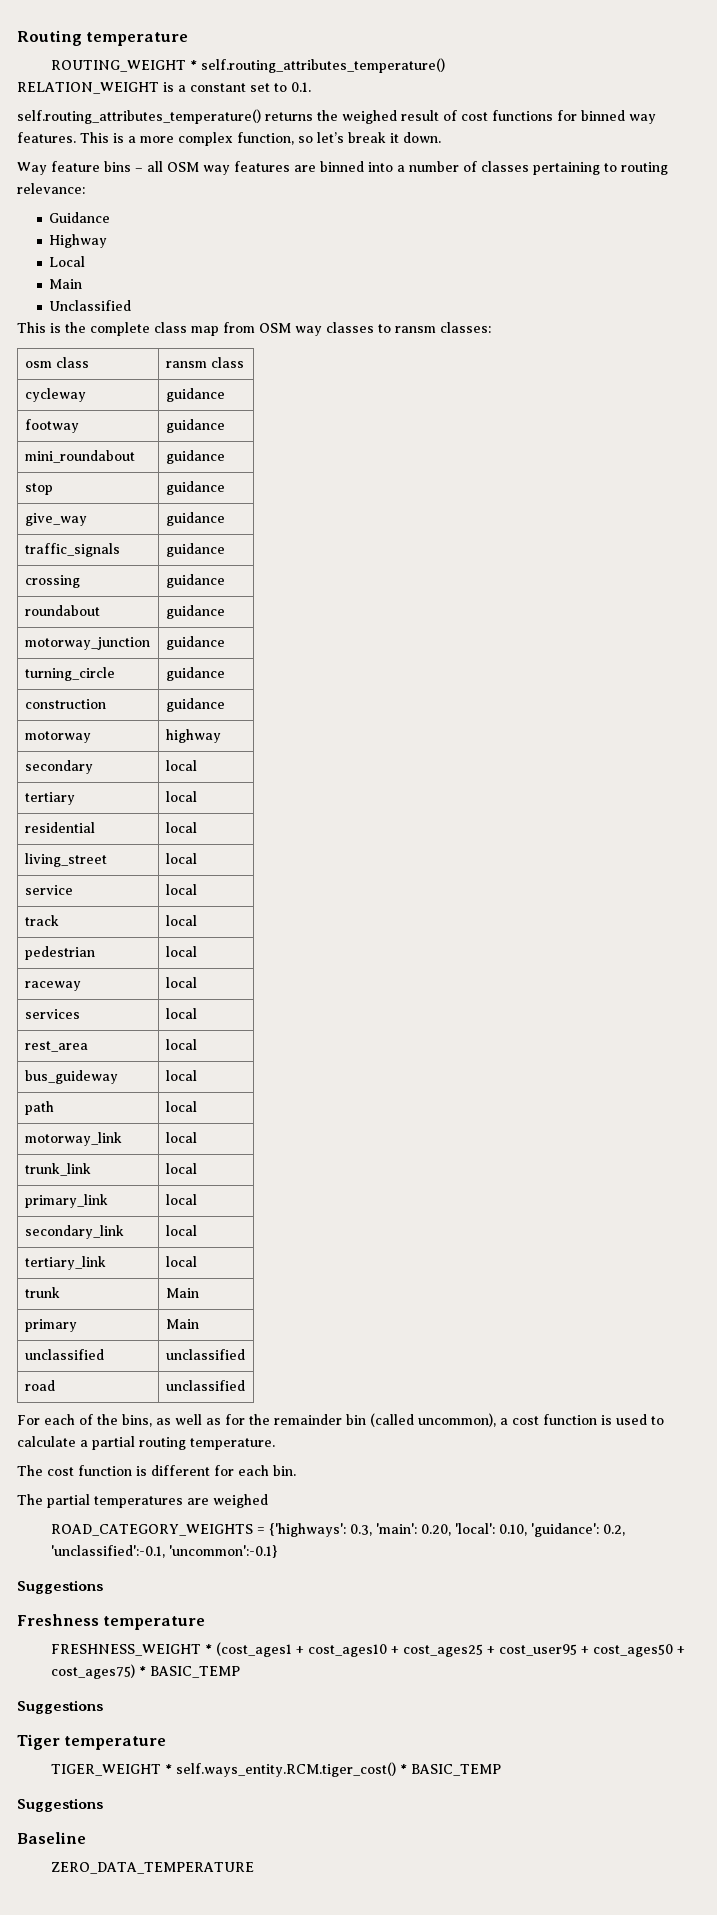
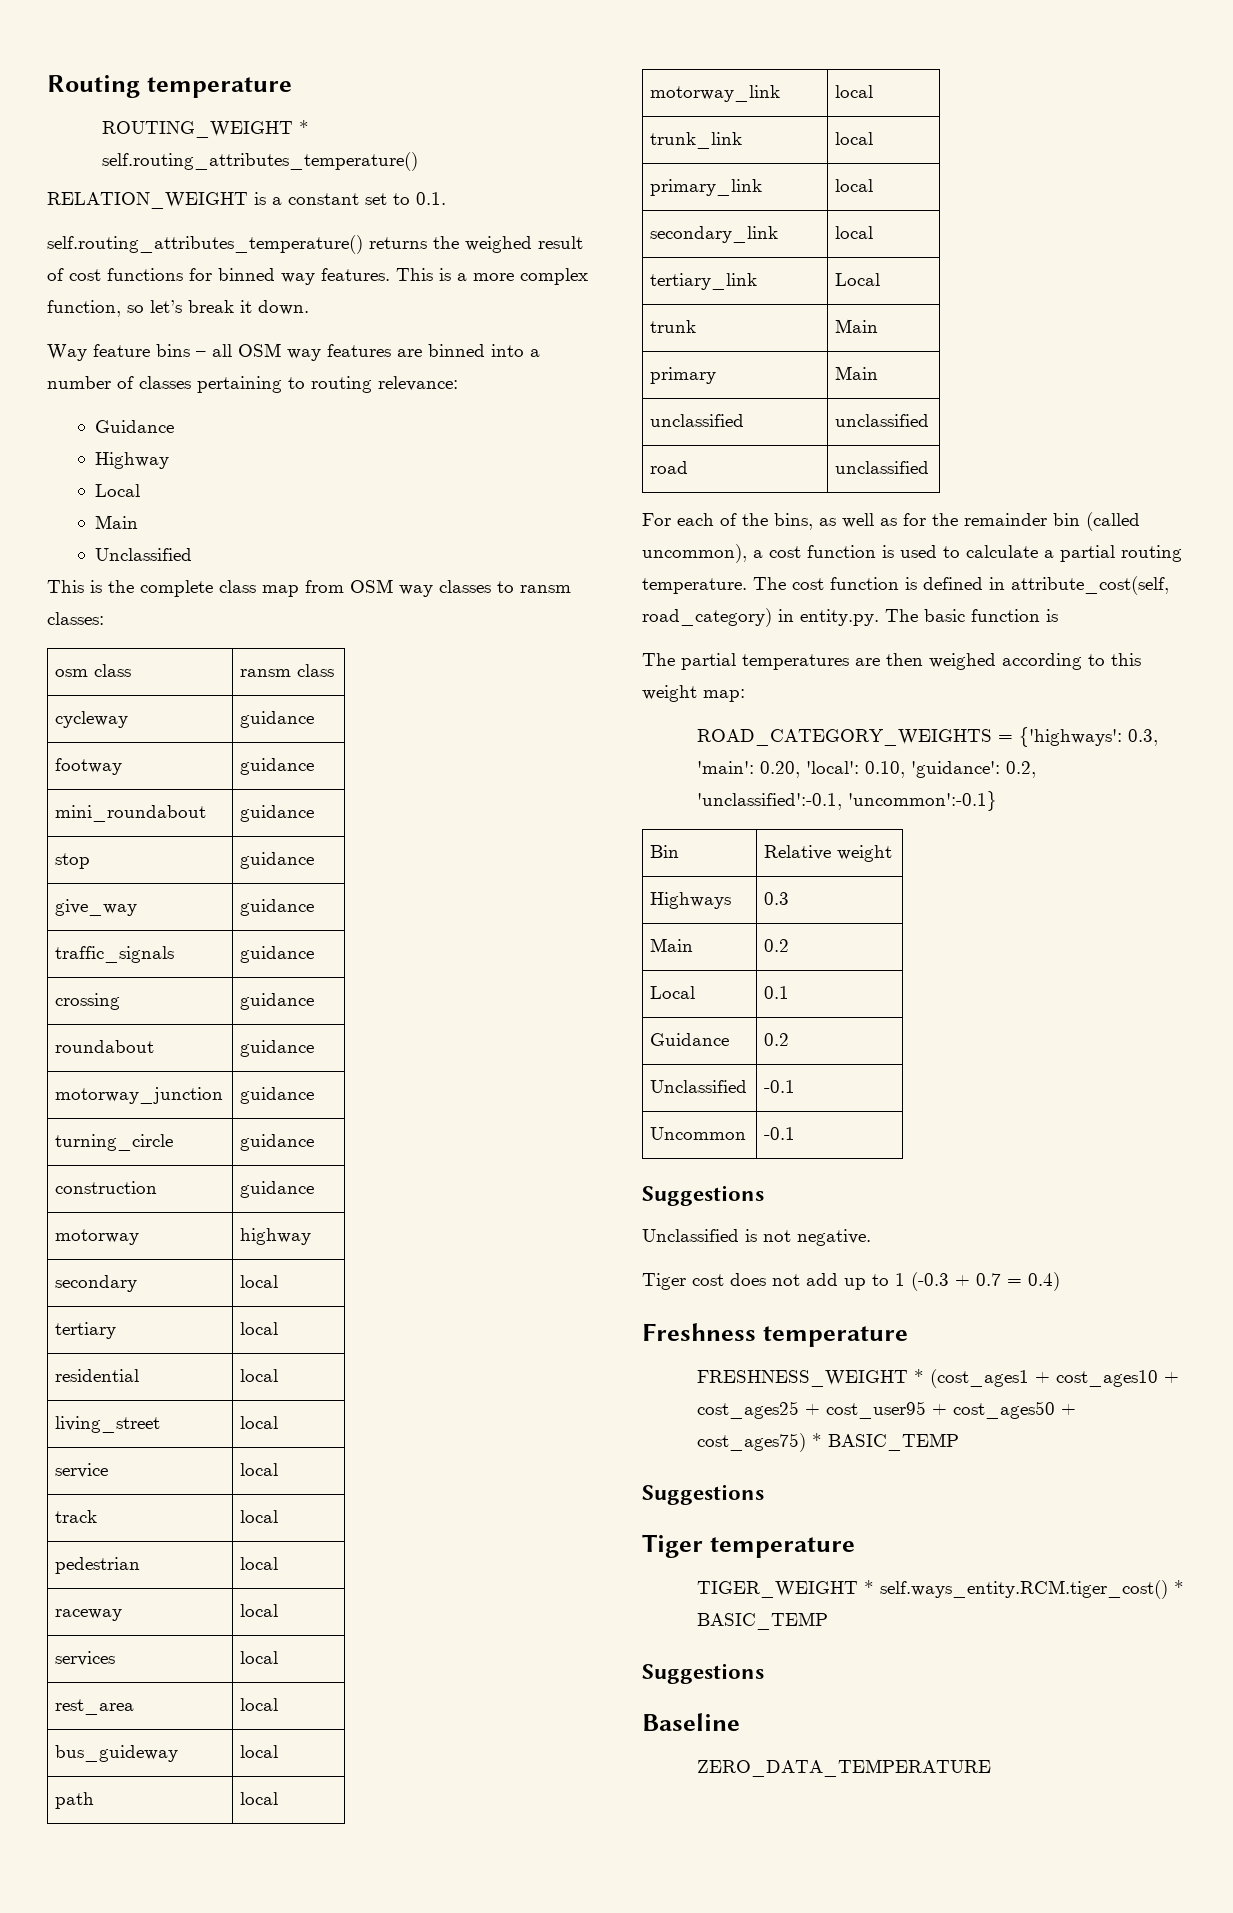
[165,1256,197,1267] local -> [835,273,881,286] Local
(275, 1444) // -> (747, 586) none
[151,1465,296,1476] different for each bin. -> [923,576,1169,595] [642,608,1058,627] defined in attribute_cost(self, road_category) in entity.py. The basic function is
[213,1494,268,1508] weighed -> [886,653,1141,670] [642,685,745,702] then weighed according to this weight map:
[17,1580,103,1594] // Suggestions -> [650,845,680,858] [764,845,893,862] [650,892,732,909] [764,892,790,905] [650,938,694,952] [764,939,790,952] [650,986,696,999] [764,986,790,999] [650,1033,730,1046] [764,1033,790,1046] [650,1080,748,1093] [764,1080,796,1093] [650,1127,747,1140] [764,1127,796,1140] [642,1185,764,1206] [642,1229,871,1246] [642,1272,1060,1291] // Bin | Relative weight // Highways | 0.3 // Main | 0.2 // Local | 0.1 // Guidance | 0.2 // Unclassified | -0.1 // Uncommon | -0.1 // Suggestions // Unclassified is not negative. // Tiger cost does not add up to 1 (-0.3 + 0.7 = 0.4)

